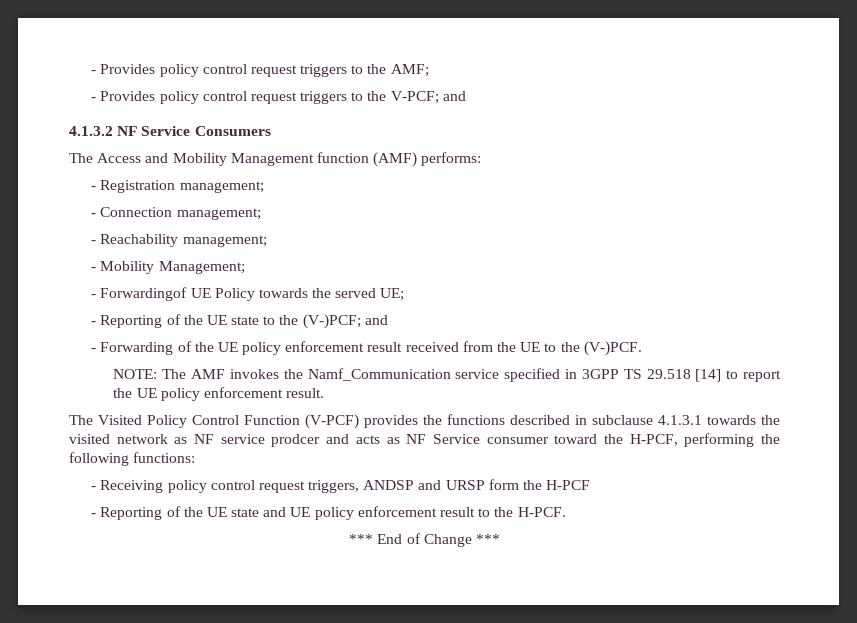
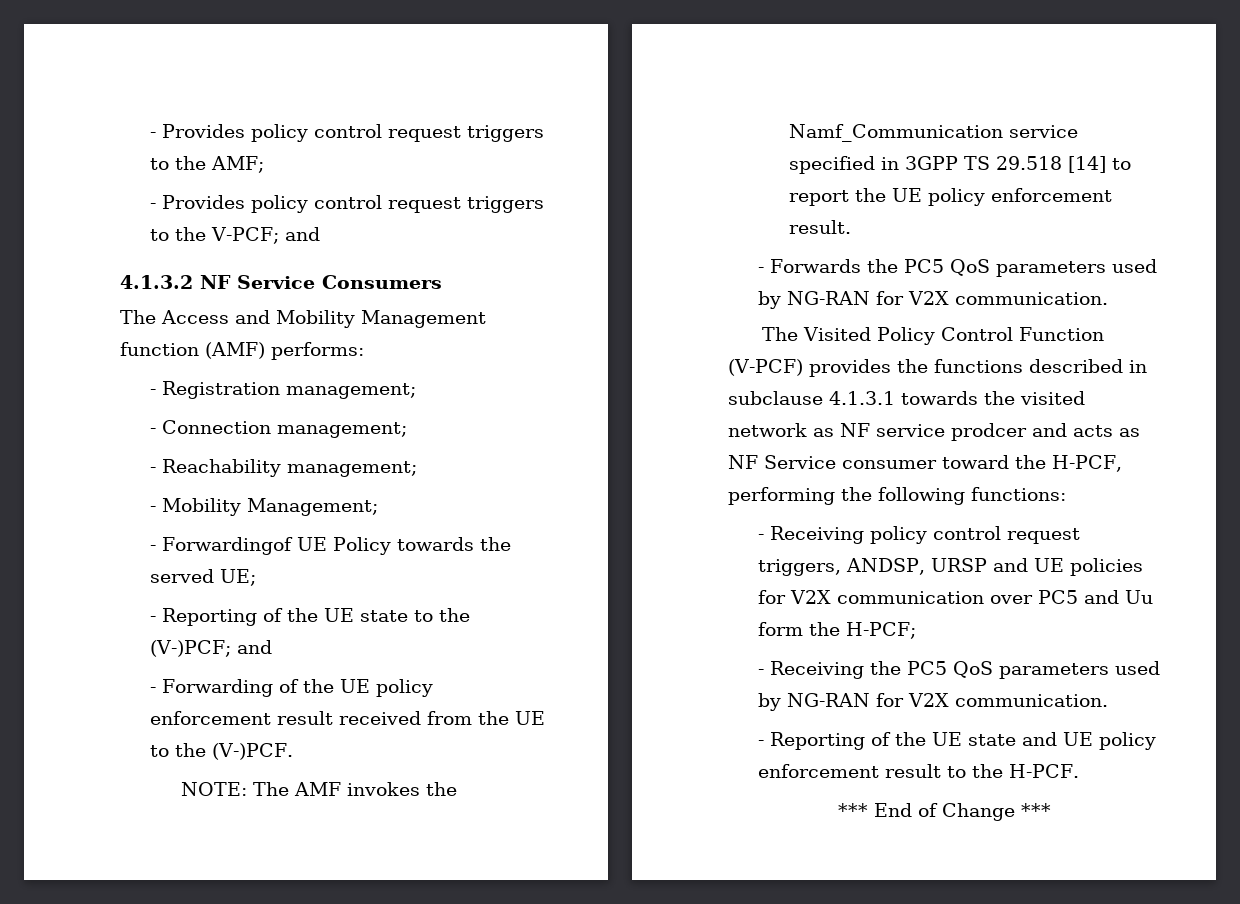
(325, 393) none -> [758,259,1158,277] [758,291,1109,309] // - Forwards the PC5 QoS parameters used by NG-RAN for V2X communication.
[363,479,591,490] ANDSP and URSP form the H-PCF -> [846,558,1144,576] [758,590,1154,604] [758,622,917,639] [758,661,1161,679] [758,693,1109,711] ANDSP, URSP and UE policies for V2X communication over PC5 and Uu form the H-PCF; // - Receiving the PC5 QoS parameters used by NG-RAN for V2X communication.

